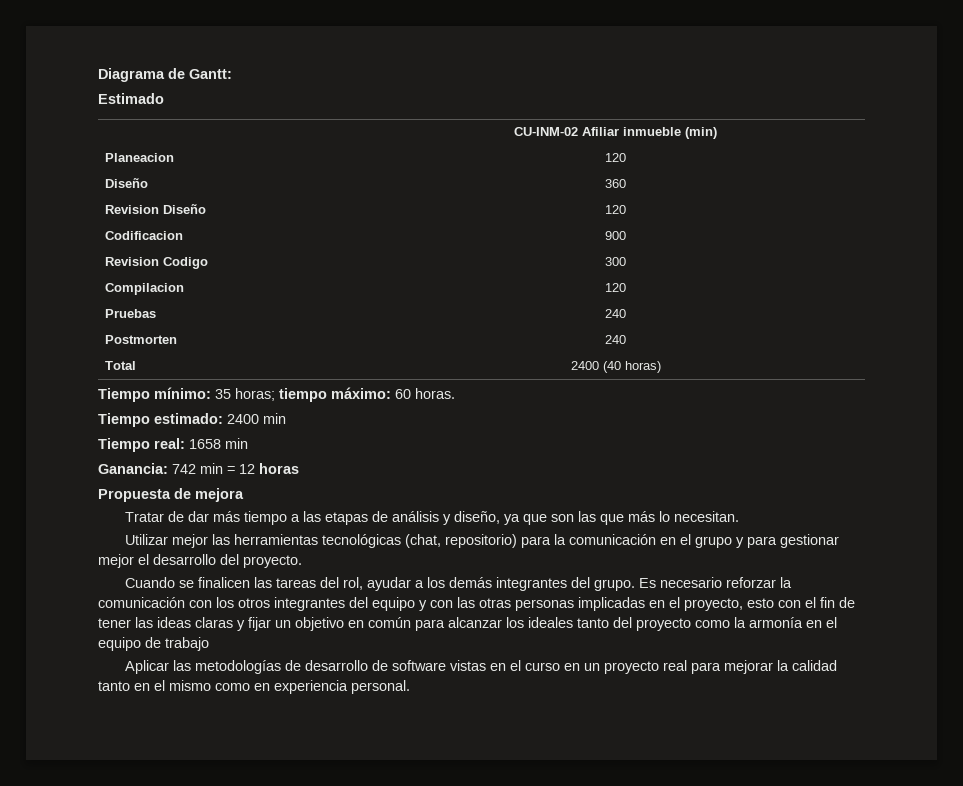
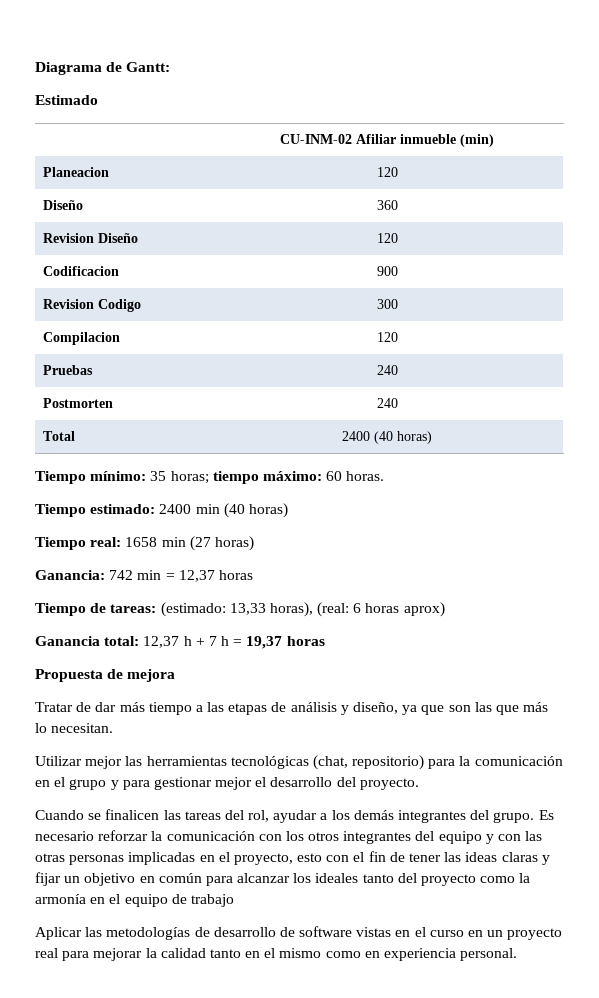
(286, 418) none -> [223,503,288,518] (40 horas)
(248, 443) none -> [189,536,254,551] (27 horas)
[239,464,255,474] 12 -> [178,570,253,582] [35,602,445,617] [35,636,283,649] 12,37 horas // Tiempo de tareas: (estimado: 13,33 horas), (real: 6 horas aprox) // Ganancia total: 12,37 h + 7 h = 19,37

